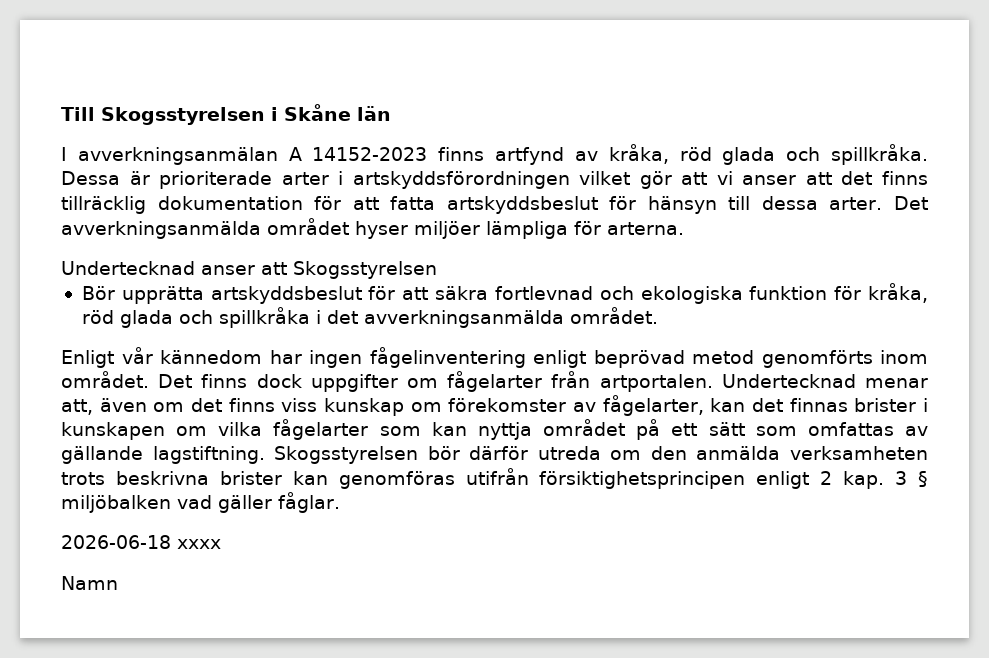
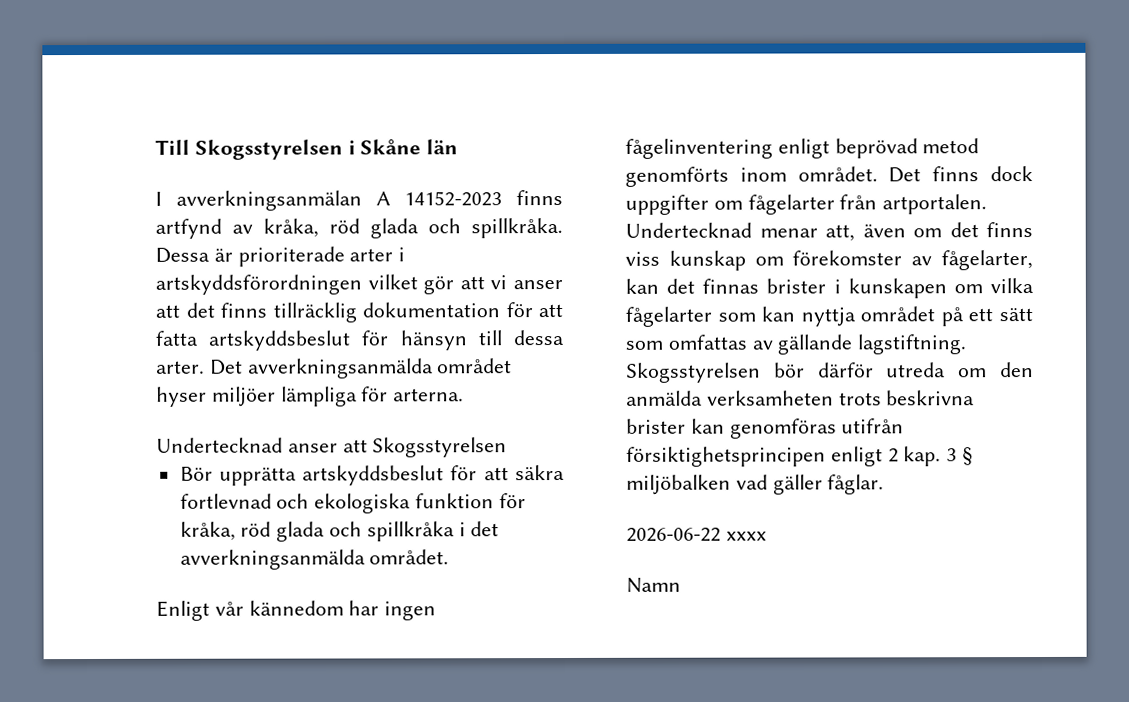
[61,535,171,549] 2026-06-18 -> [626,527,721,542] 2026-06-22

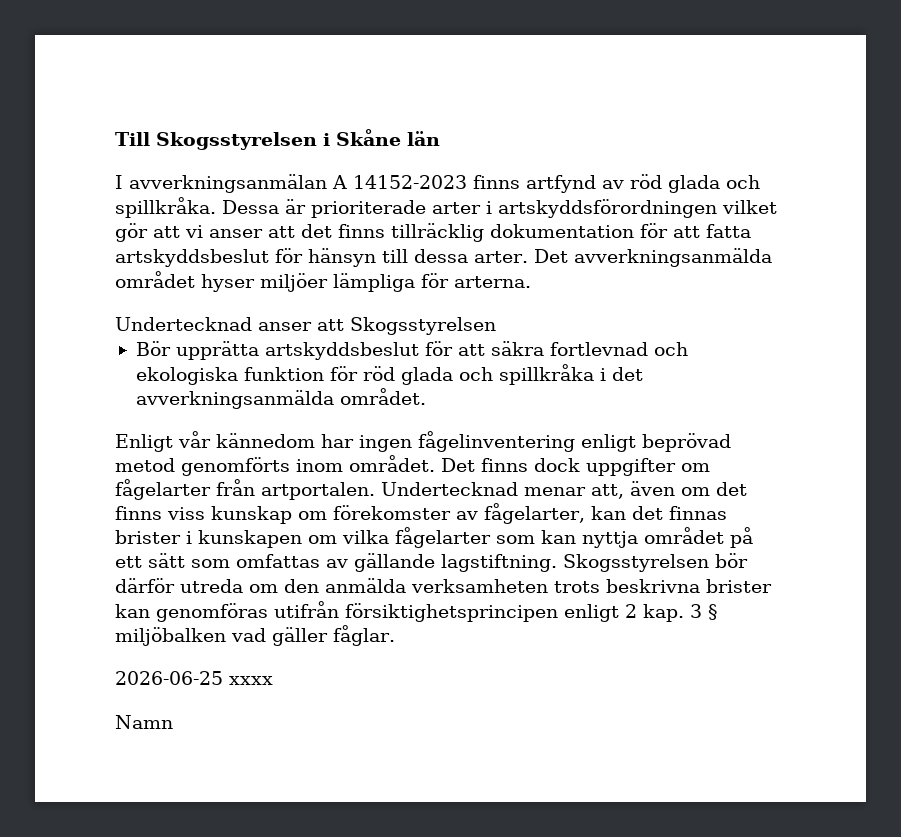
[263,218,319,238] kråka, -> (624, 184) none
[179,521,236,541] kråka, -> (358, 373) none
[626,527,721,542] 2026-06-22 -> [115,671,223,685] 2026-06-25

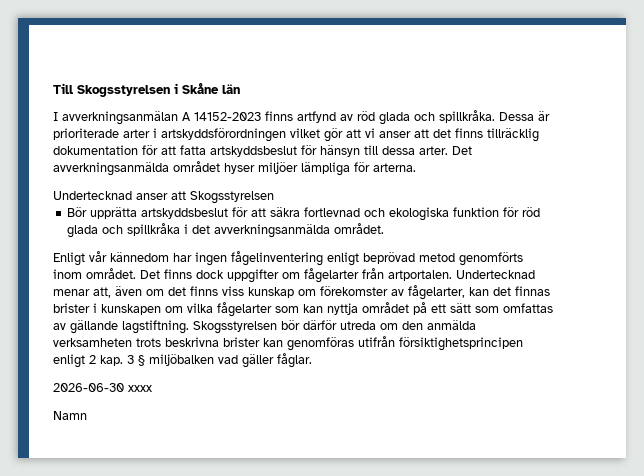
[115,671,223,685] 2026-06-25 -> [53,383,124,392] 2026-06-30

